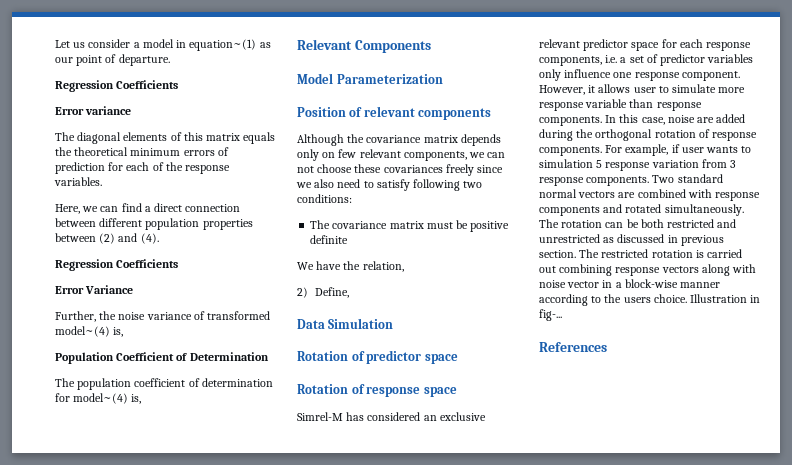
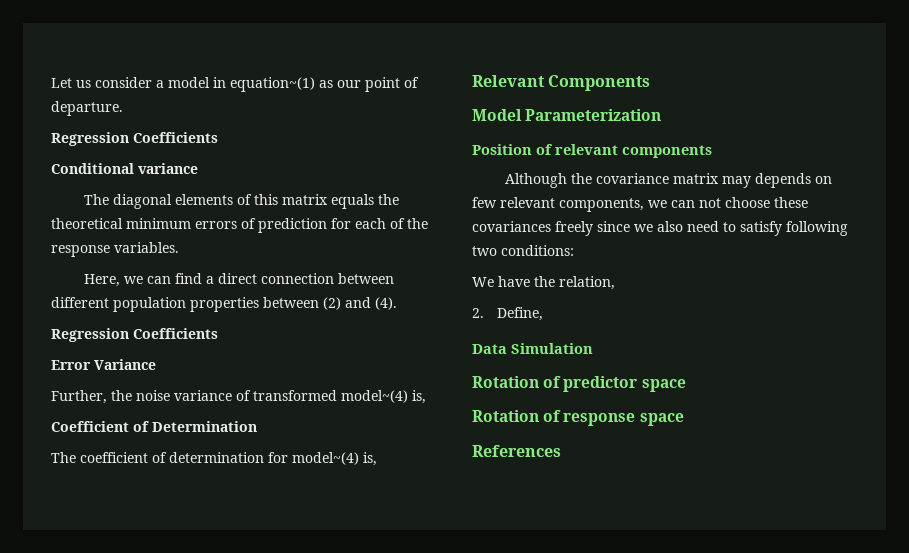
[55,107,84,115] Error -> [51,163,134,174] Conditional
[55,352,114,364] Population -> (426, 397) none
[77,378,132,390] population -> (76, 457) none
[460,134,501,146] [297,149,319,161] depends only -> [721,173,811,188] may depends
[310,220,510,232] [310,235,349,244] // The covariance matrix must be positive definite -> (574, 250) none
[297,287,308,298] 2) -> [472,308,484,318] 2.
[297,412,486,421] [539,39,752,51] [539,54,754,66] [539,69,740,81] [539,84,746,95] [539,99,702,111] [539,114,746,126] [539,129,758,141] [539,144,752,156] [539,159,737,171] [539,174,723,186] [539,189,761,201] [539,204,744,216] [539,219,737,228] [539,234,724,246] [539,249,743,258] [539,264,757,276] [539,279,721,288] [539,294,761,306] [539,309,562,321] // Simrel-M has considered an exclusive relevant predictor space for each response components, i.e. a set of predictor variables only influence one response component. However, it allows user to simulate more response variable than response components. In this case, noise are added during the orthogonal rotation of response components. For example, if user wants to simulation 5 response variation from 3 response components. Two standard normal vectors are combined with response components and rotated simultaneously. The rotation can be both restricted and unrestricted as discussed in previous section. The restricted rotation is carried out combining response vectors along with noise vector in a block-wise manner according to the users choice. Illustration in fig-... -> (684, 419) none

